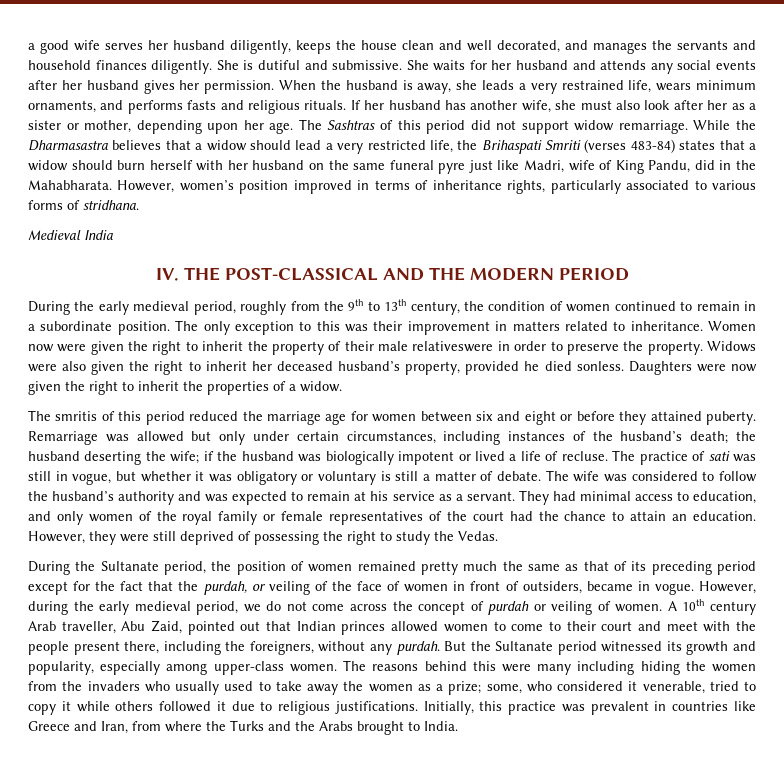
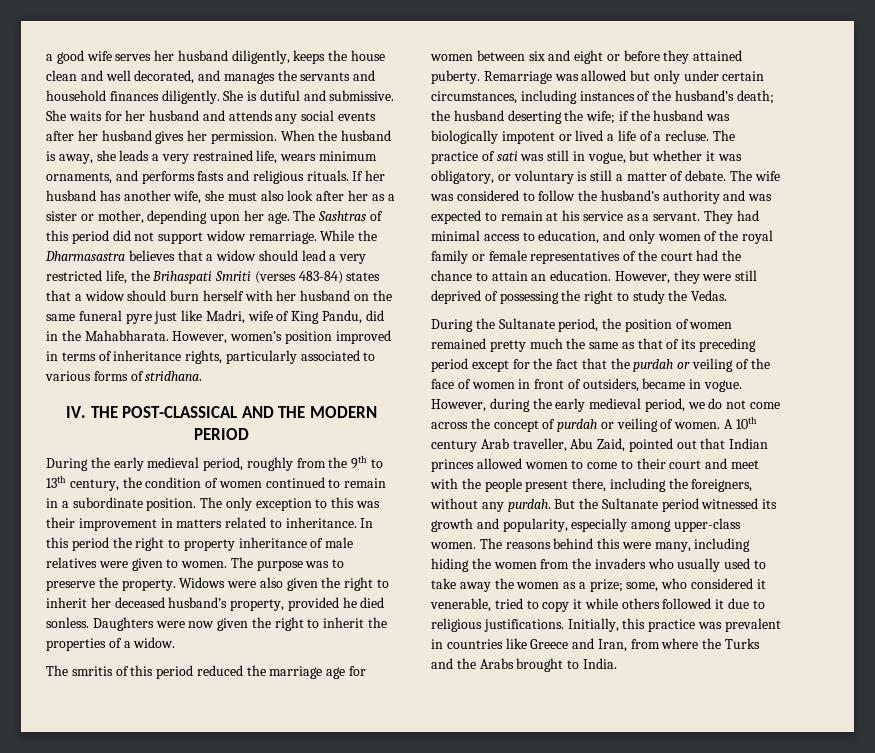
[28,230,113,240] // Medieval India -> (203, 376) none
[708,321,756,331] [28,341,547,355] Women now were given the right to inherit the property of their male relativeswere in order -> [360,518,374,528] [46,537,354,551] [46,557,330,571] In this period the right to property inheritance of male relatives were given to women. The purpose was
(559, 456) none -> [654,134,662,141] a
[236,471,297,485] obligatory -> [431,170,494,184] obligatory,
[203,581,247,595] purdah, -> [633,359,674,372] purdah
[537,664,572,675] many -> [654,542,691,552] many,

